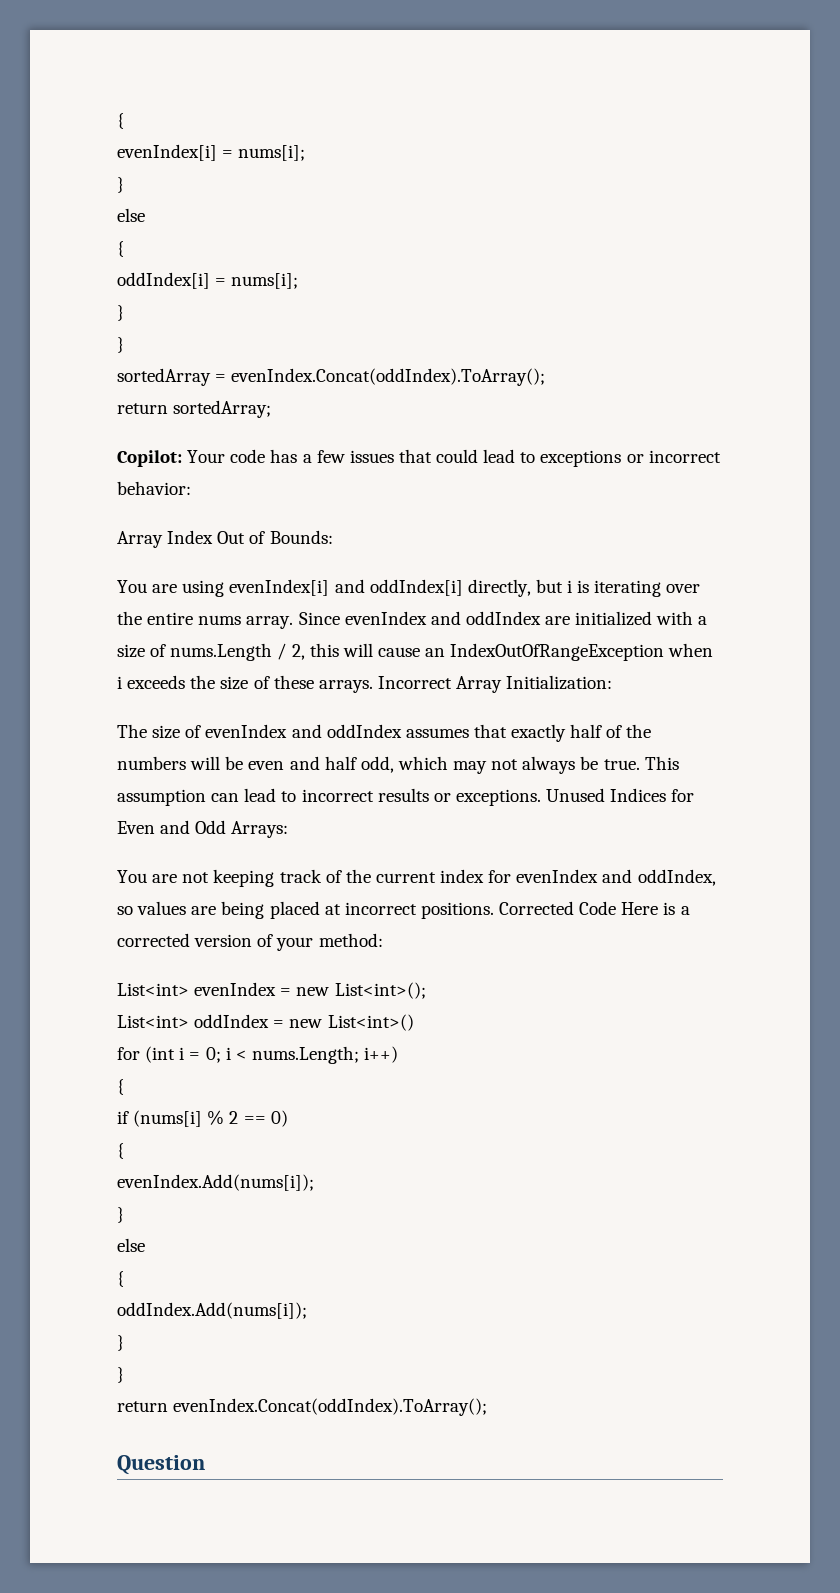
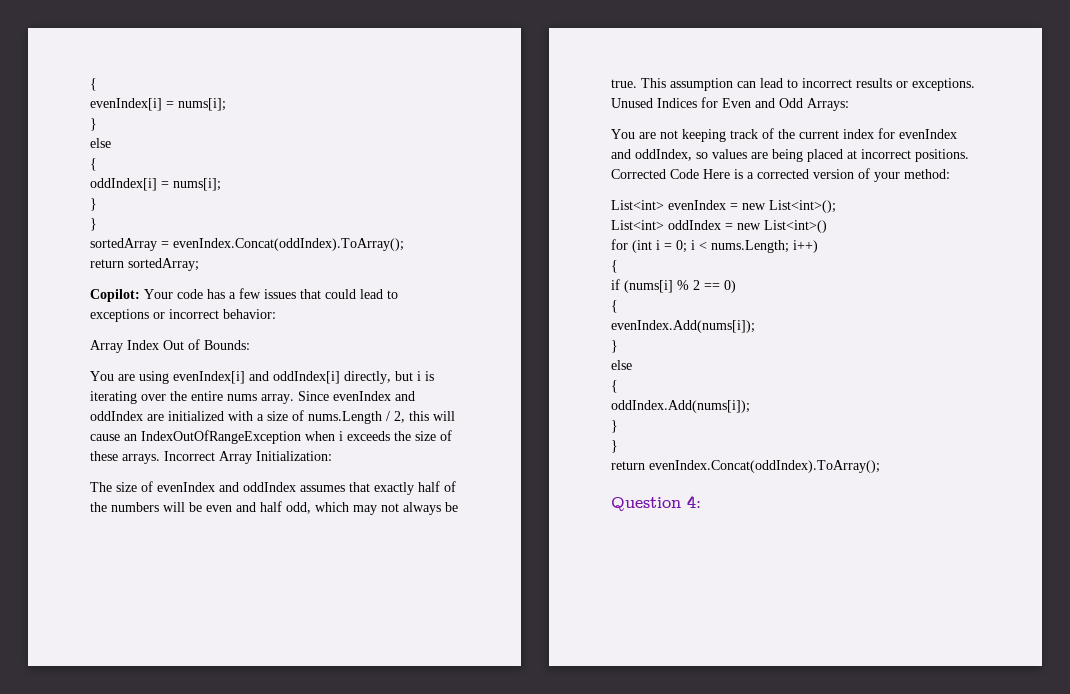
(205, 1465) none -> [687,495,701,508] 4:

